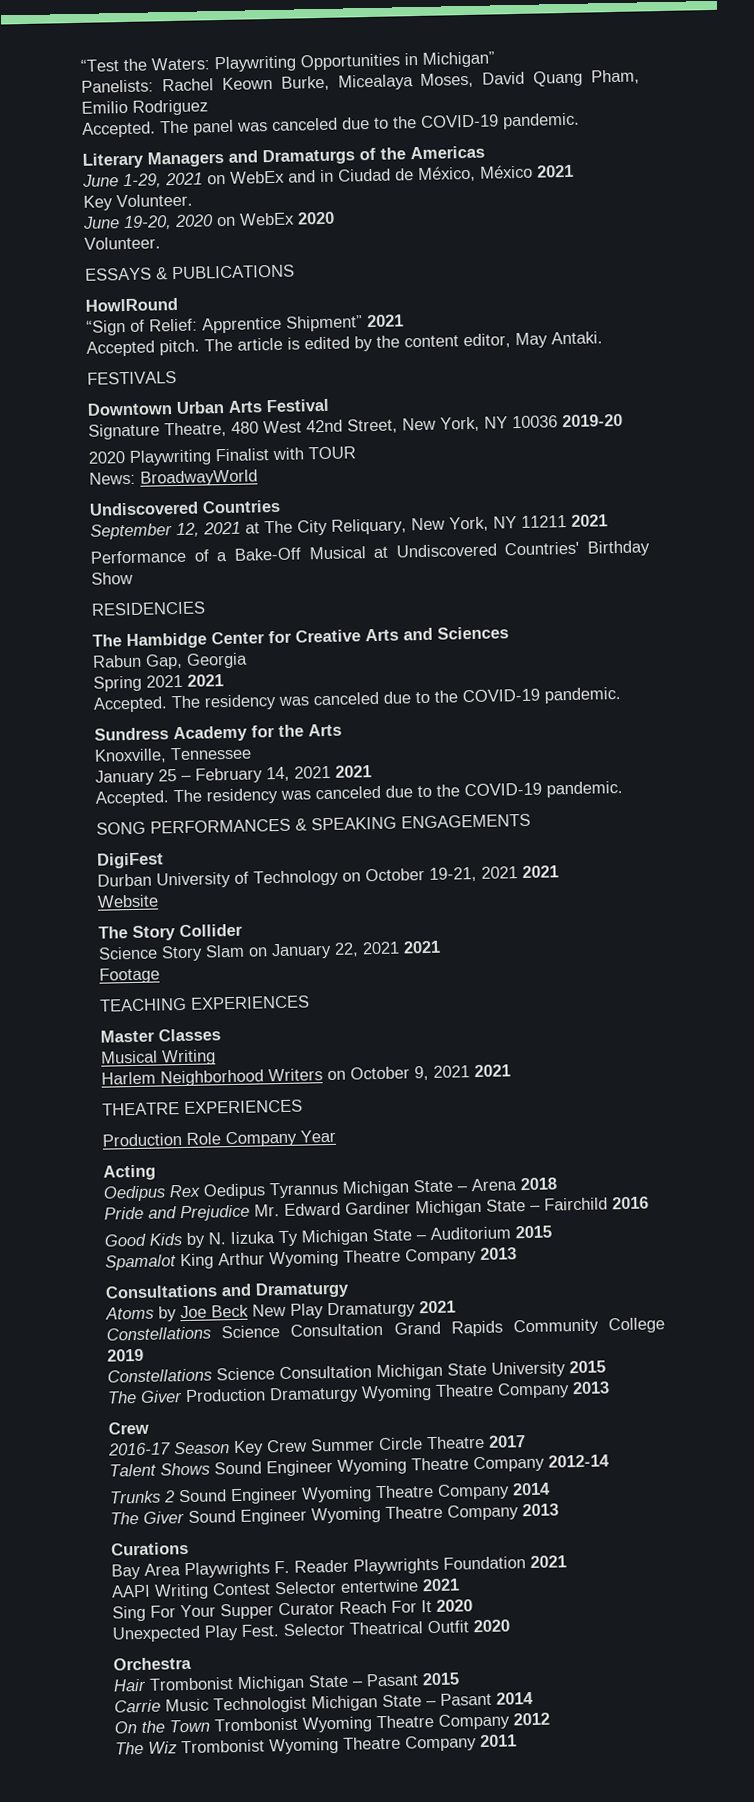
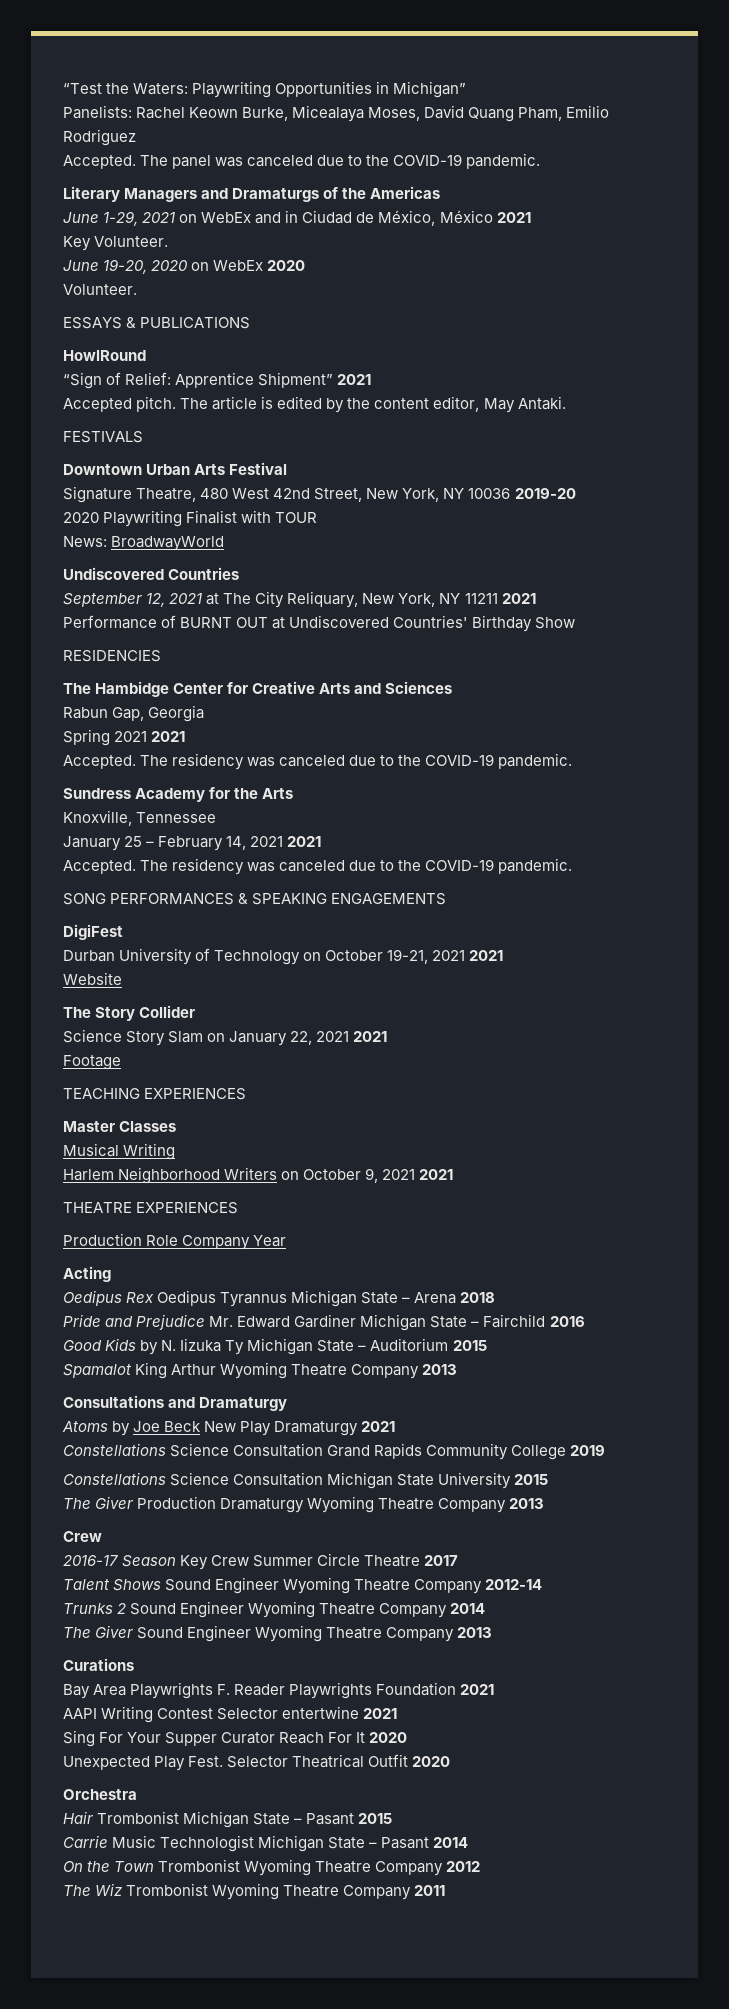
[216,546,366,562] a Bake-Off Musical -> [180,617,269,628] BURNT OUT

